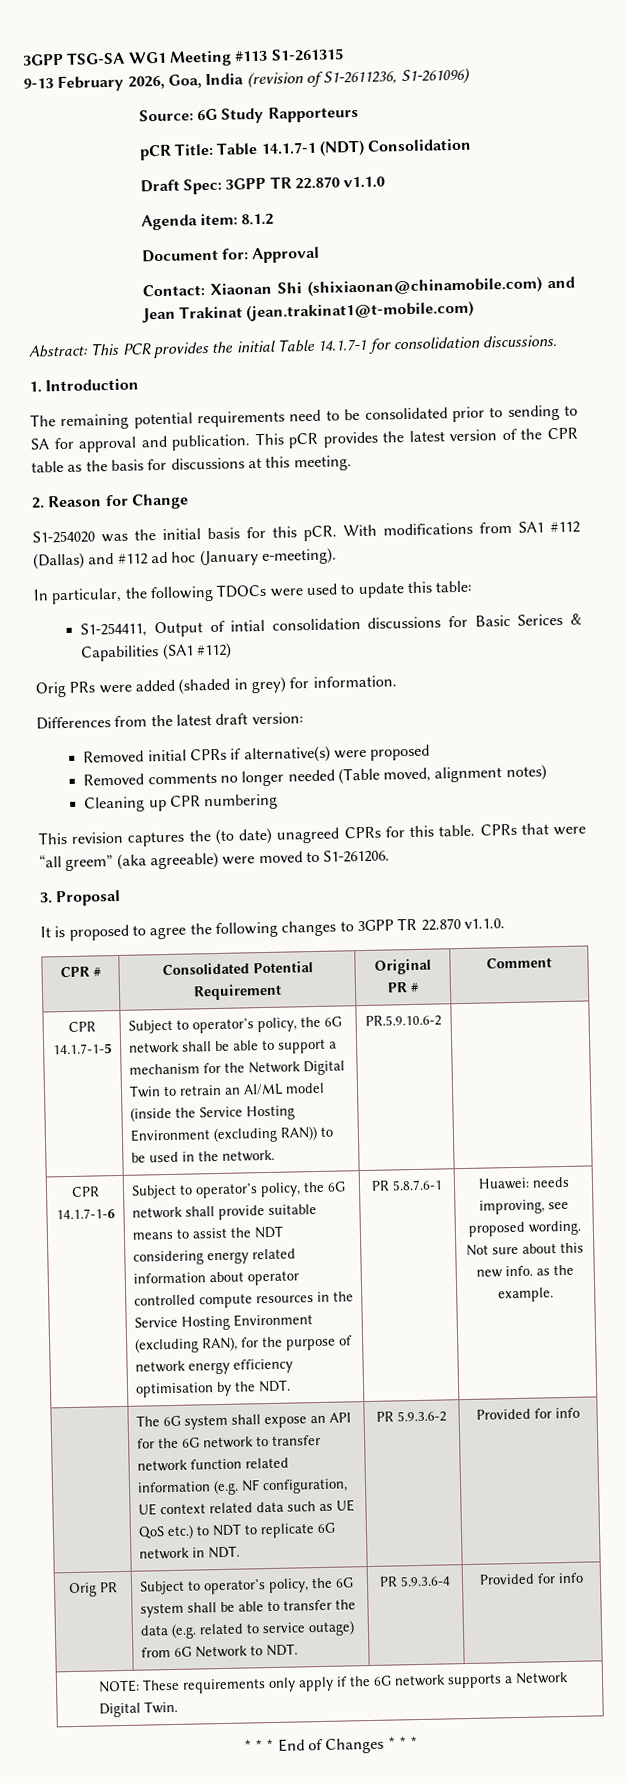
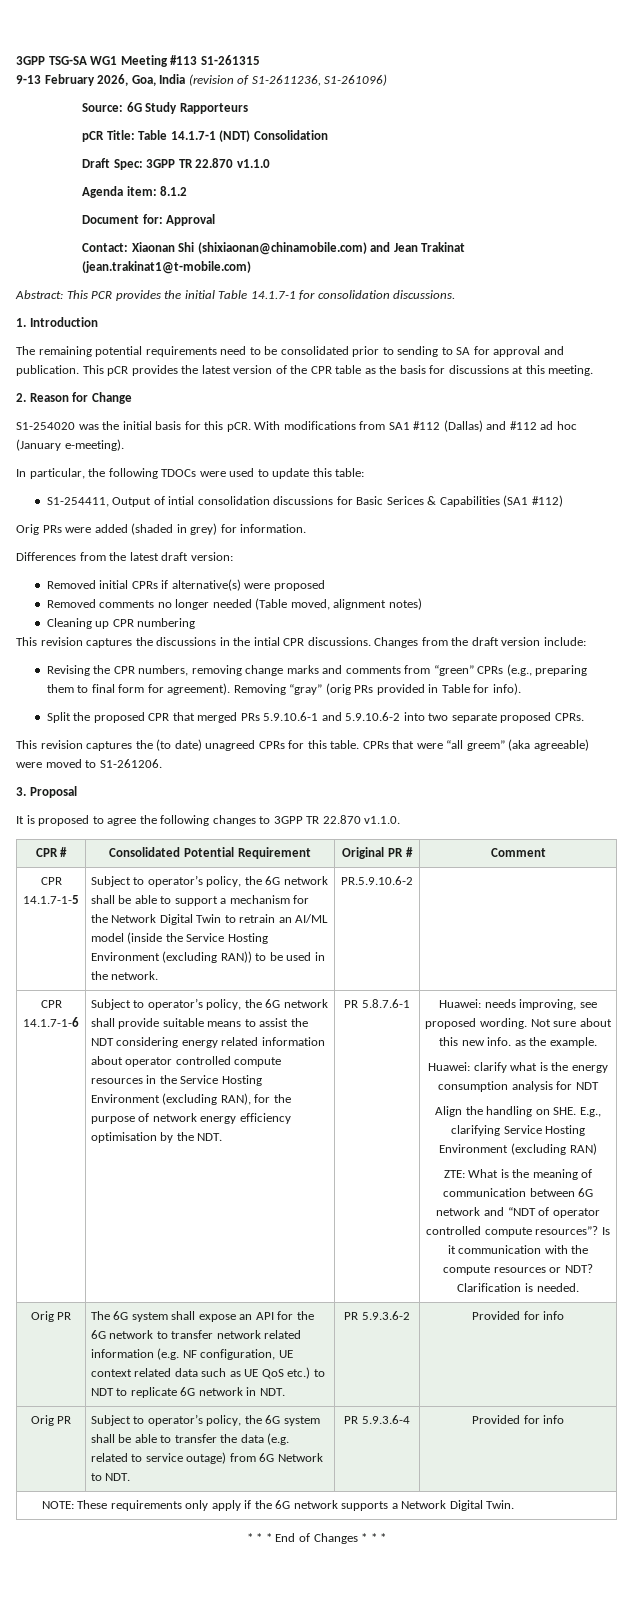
(279, 802) none -> [16,637,586,648] [46,664,588,676] [46,683,521,695] [46,712,584,723] // This revision captures the discussions in the intial CPR discussions. Changes from the draft version include: // Revising the CPR numbers, removing change marks and comments from “green” CPRs (e.g., preparing them to final form for agreement). Removing “gray” (orig PRs provided in Table for info). // Split the proposed CPR that merged PRs 5.9.10.6-1 and 5.9.10.6-2 into two separate proposed CPRs.
(554, 1295) // -> [428,1062,608,1073] [438,1081,599,1092] [435,1106,601,1117] [450,1125,586,1136] [439,1143,597,1155] [443,1169,593,1180] [442,1188,594,1197] [436,1207,600,1218] [426,1226,610,1237] [447,1245,589,1254] [443,1264,593,1275] [457,1283,579,1292] [30,1311,72,1322] // Huawei: clarify what is the energy consumption analysis for NDT // Align the handling on SHE. E.g., clarifying Service Hosting Environment (excluding RAN) // ZTE: What is the meaning of communication between 6G network and “NDT of operator controlled compute resources”? Is it communication with the compute resources or NDT? Clarification is needed. // Orig PR
[189,1458,242,1470] function -> (261, 1334) none

